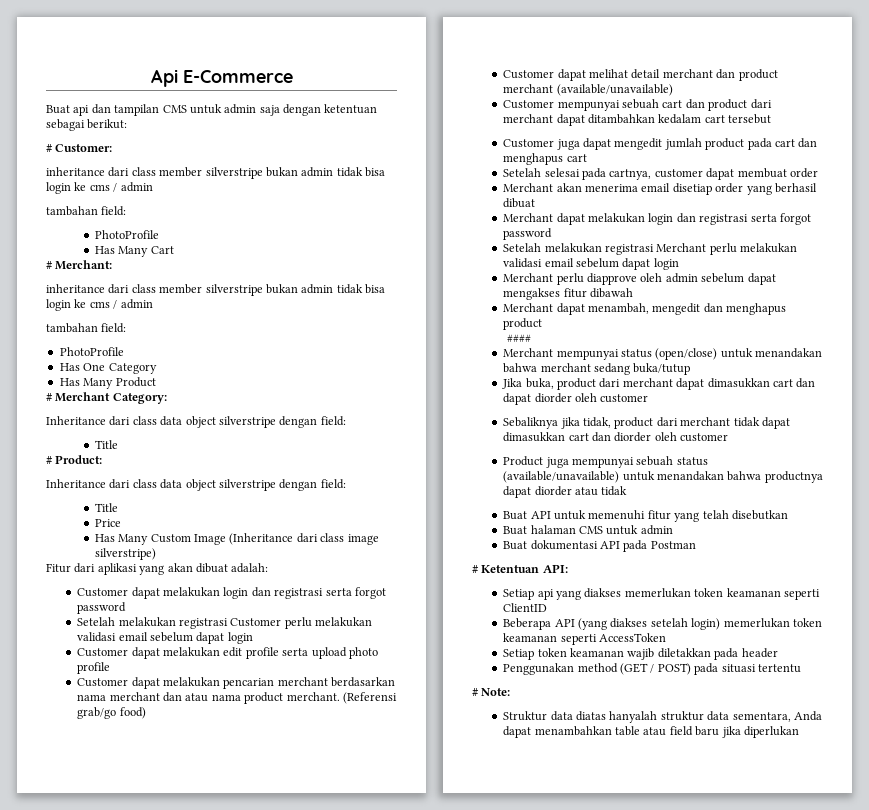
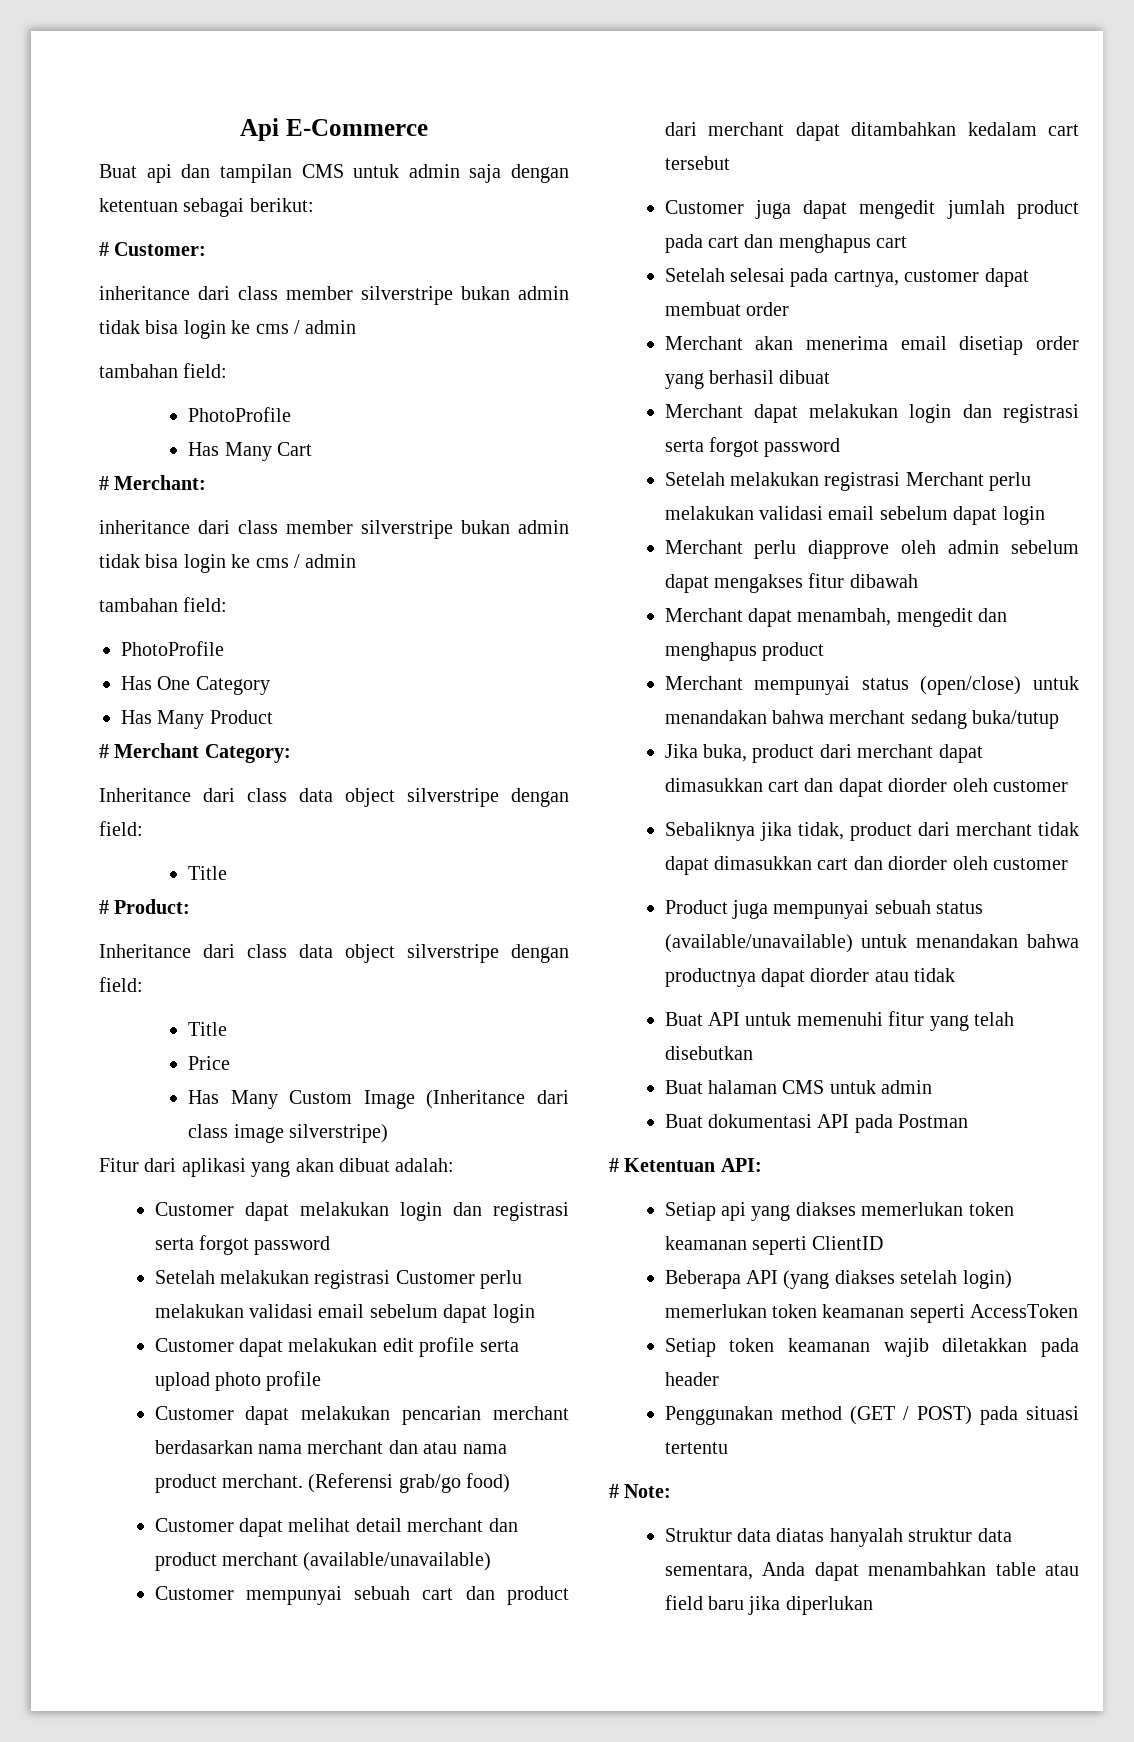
[507,334,532,342] // #### -> (824, 651) none

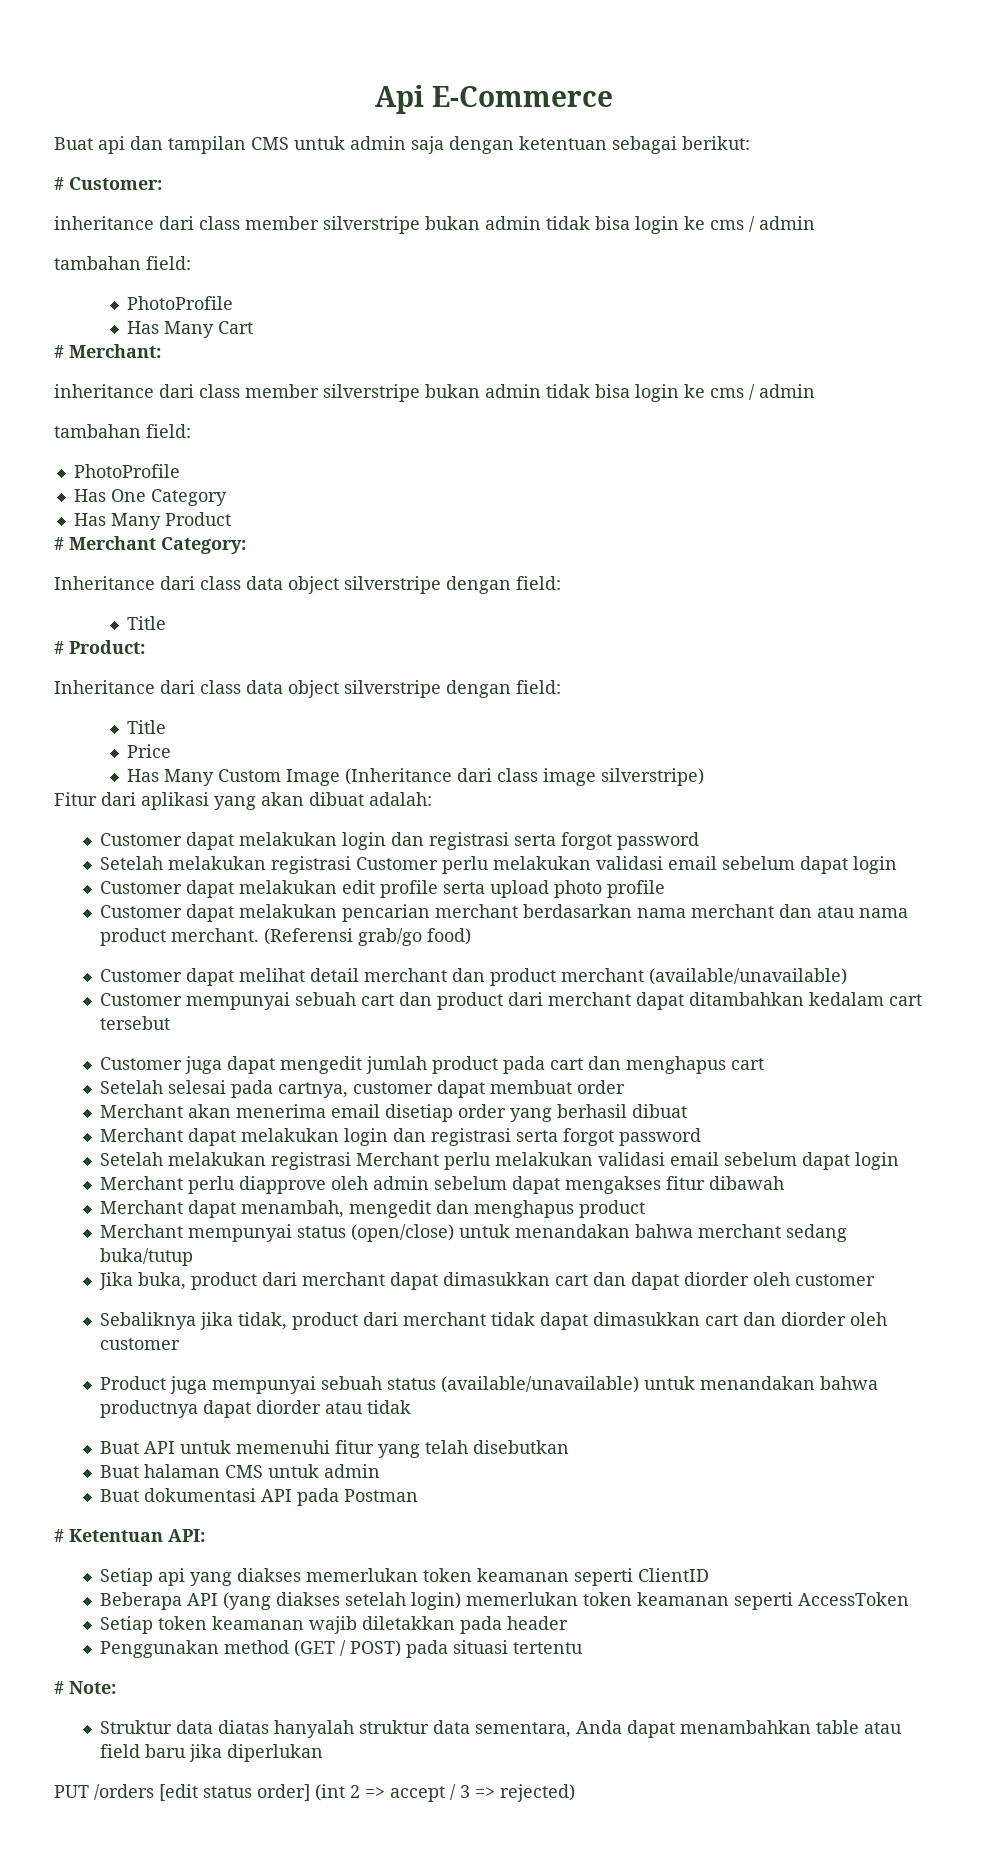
(873, 1605) none -> [54,1784,575,1802] // PUT /orders [edit status order] (int 2 => accept / 3 => rejected)

